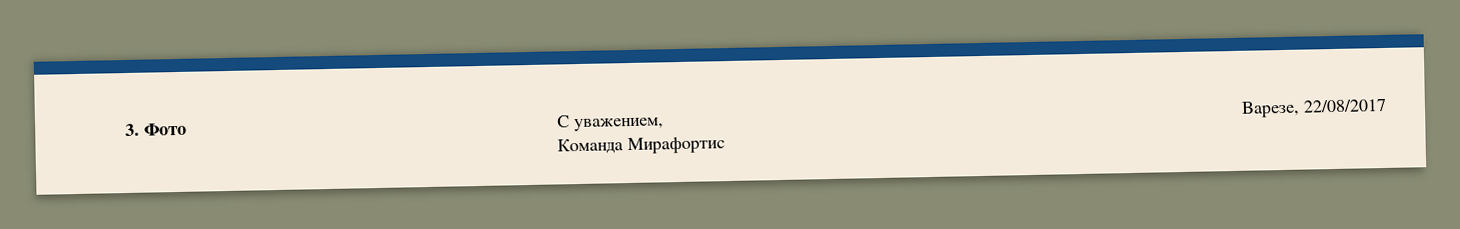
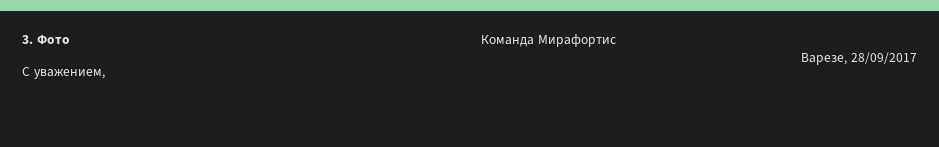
[1303,98,1387,113] 22/08/2017 -> [851,52,917,64] 28/09/2017

